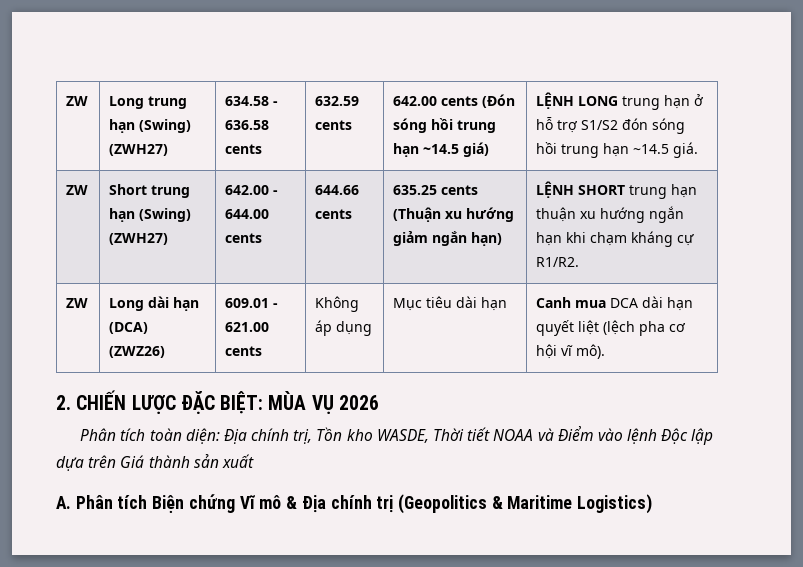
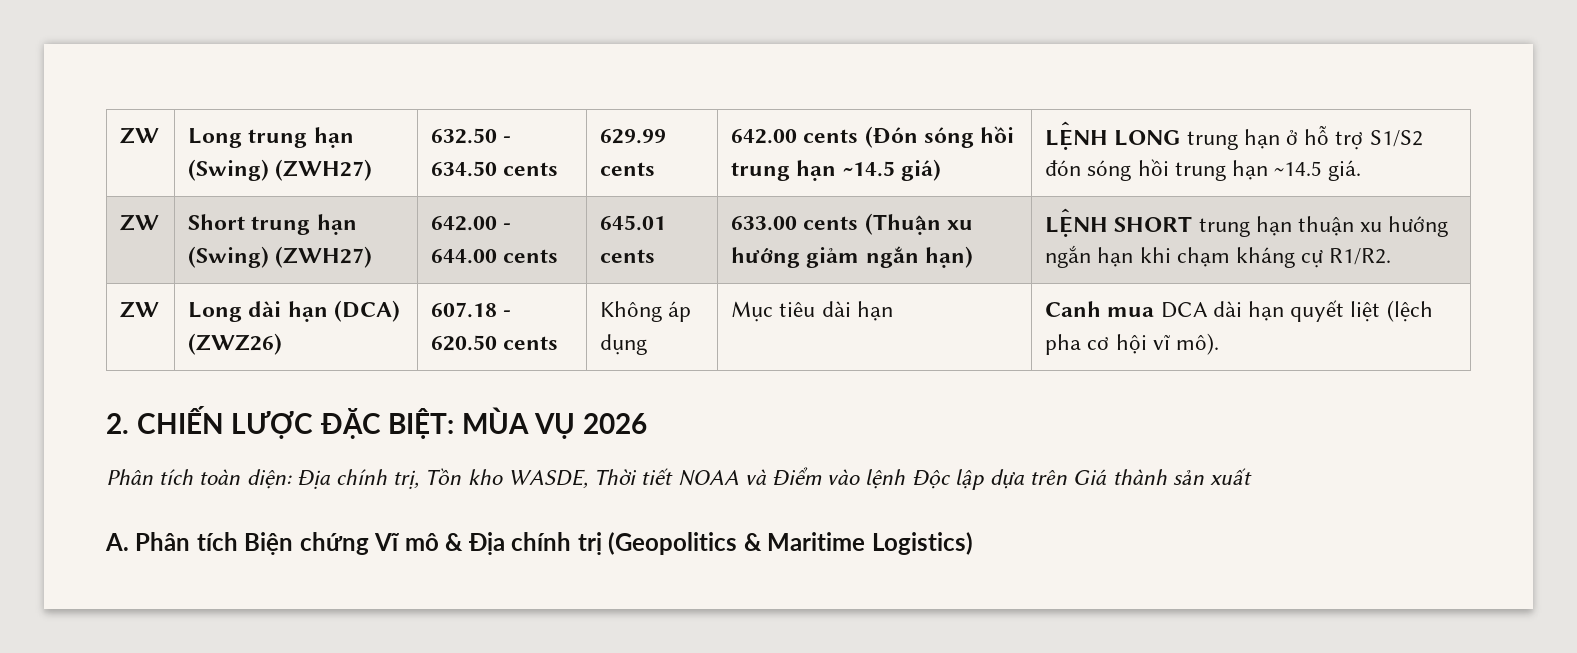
[225,96,279,106] [225,120,270,130] [225,144,263,154] [315,96,360,106] 634.58 - 636.58 cents | 632.59 -> [431,128,512,144] [431,161,559,177] [600,129,667,144] 632.50 - 634.50 cents | 629.99
[315,185,360,195] [315,209,353,219] [393,185,438,195] 644.66 cents | 635.25 -> [600,215,667,231] [600,249,656,263] [731,216,798,231] 645.01 cents | 633.00
[225,298,279,308] [225,322,270,332] 609.01 - 621.00 -> [431,302,512,318] [431,335,498,351] 607.18 - 620.50

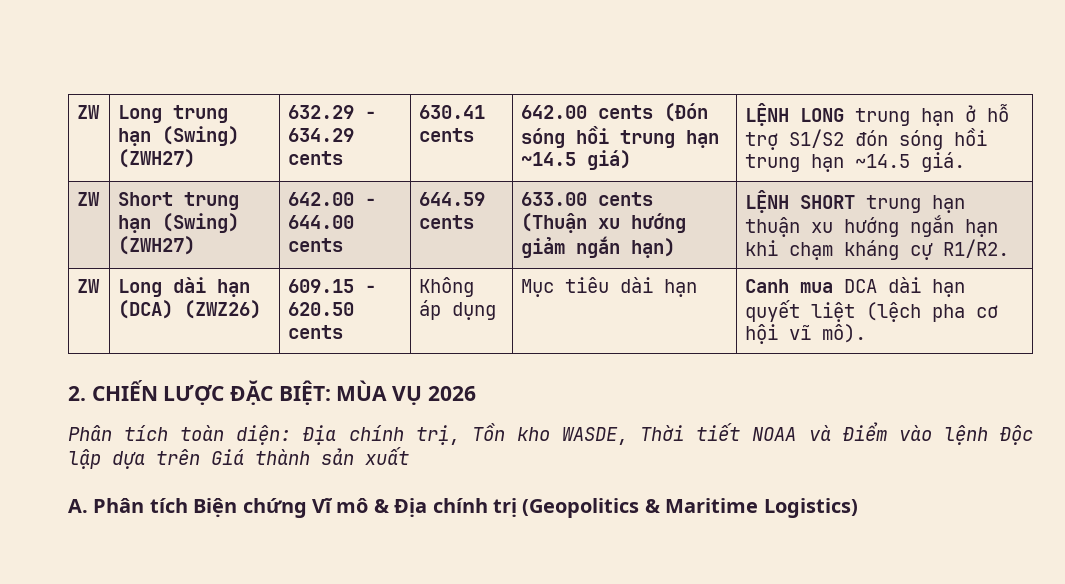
[431,128,512,144] [431,161,559,177] [600,129,667,144] 632.50 - 634.50 cents | 629.99 -> [288,105,377,119] [288,128,355,142] [288,151,344,165] [419,105,486,119] 632.29 - 634.29 cents | 630.41
[600,215,667,231] 645.01 -> [419,192,486,206] 644.59
[431,302,498,318] 607.18 -> [288,279,355,293] 609.15

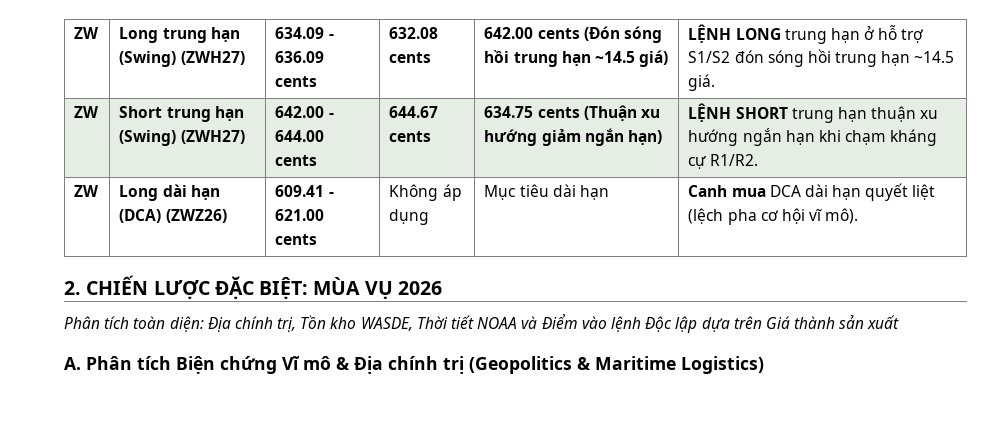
[288,105,377,119] [288,128,355,142] [288,151,344,165] [419,105,486,119] 632.29 - 634.29 cents | 630.41 -> [275,27,334,39] [275,51,325,63] [275,76,318,87] [389,27,439,39] 634.09 - 636.09 cents | 632.08
[419,192,486,206] [419,215,475,229] [521,192,588,206] 644.59 cents | 633.00 -> [389,106,439,118] [389,131,432,142] [484,106,534,118] 644.67 cents | 634.75
[288,279,377,293] [288,302,355,316] 609.15 - 620.50 -> [275,185,334,197] [275,209,325,221] 609.41 - 621.00

